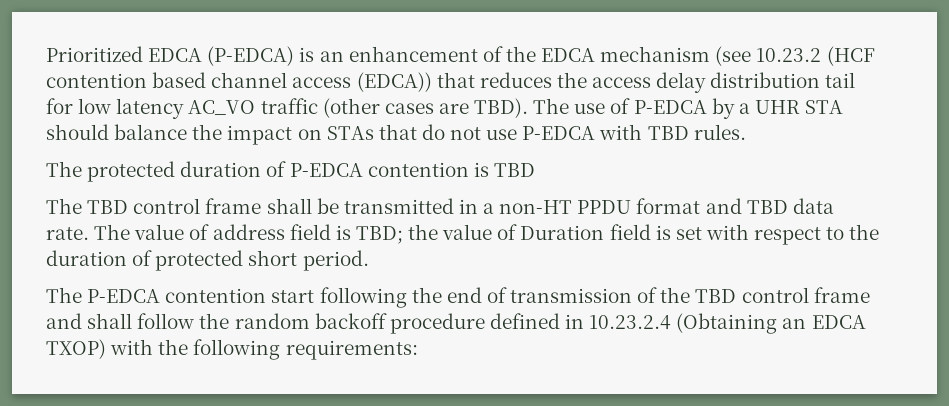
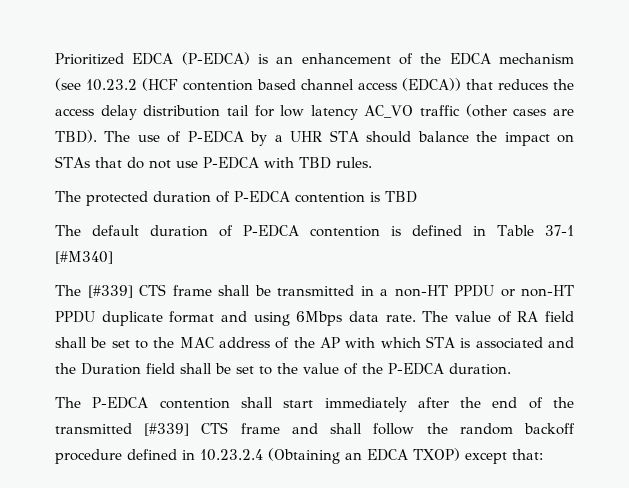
[87,198,201,214] TBD control -> [92,225,574,237] [55,251,113,264] [55,284,166,298] default duration of P-EDCA contention is defined in Table 37-1 [#M340] // The [#339] CTS
[636,198,788,214] format and TBD -> [500,285,574,297] [55,311,343,326] or non-HT PPDU duplicate format and using 6Mbps
[212,224,880,245] [46,250,369,271] [46,287,809,308] address field is TBD; the value of Duration field is set with respect to the duration of protected short period. // The P-EDCA contention start following the end of transmission of the TBD control -> [517,311,574,322] [55,336,575,349] [55,363,511,375] [55,397,575,412] [55,422,229,436] RA field shall be set to the MAC address of the AP with which STA is associated and the Duration field shall be set to the value of the P-EDCA duration. // The P-EDCA contention shall start immediately after the end of the transmitted [#339] CTS
[110,339,418,360] with the following requirements: -> [465,449,543,464] except that:

